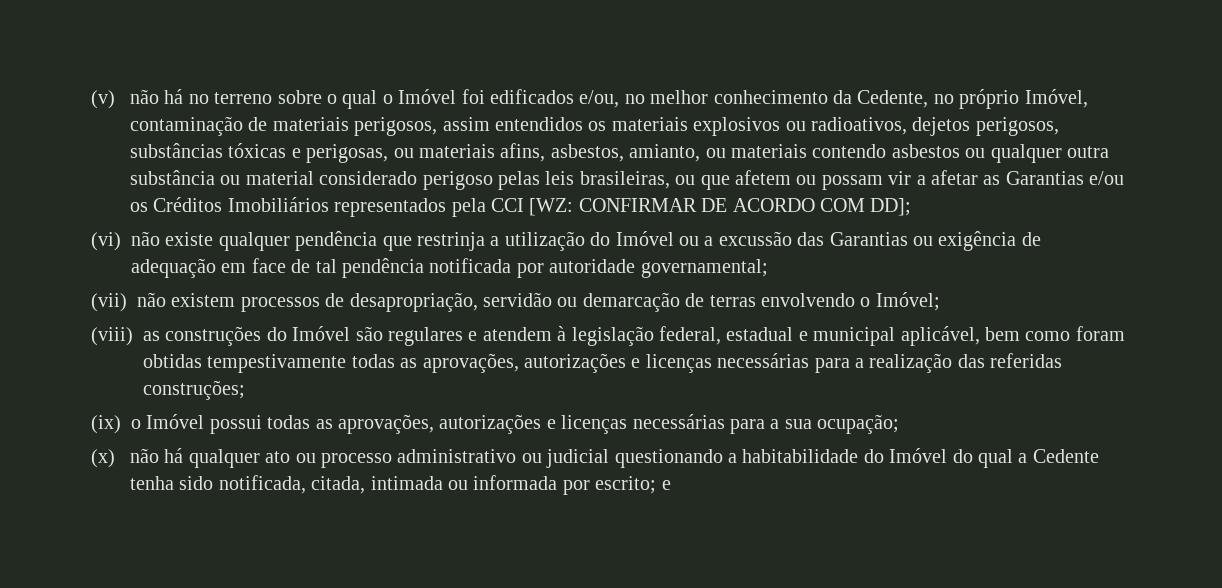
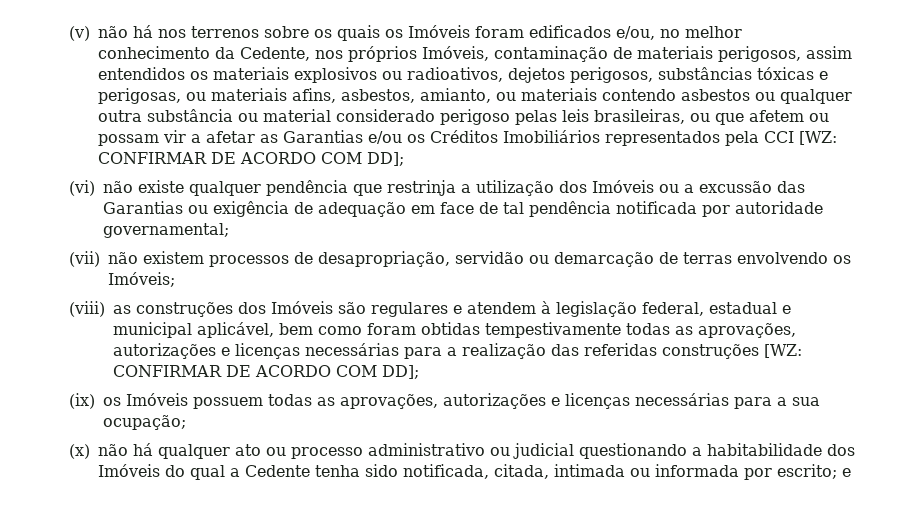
[188,89,485,109] no terreno sobre o qual o Imóvel foi -> [158,25,524,41] nos terrenos sobre os quais os Imóveis foram
[933,89,1088,109] no próprio Imóvel, -> [315,46,489,62] nos próprios Imóveis,
[590,231,674,246] do Imóvel -> [559,180,654,193] dos Imóveis
[860,292,940,311] o Imóvel; -> [833,255,851,264] [108,272,175,287] os Imóveis;
[266,326,351,341] do Imóvel -> [238,301,333,314] dos Imóveis
[143,380,245,400] [91,414,262,434] construções; // (ix) o Imóvel possui -> [662,344,802,359] [113,365,419,379] [69,393,263,409] construções [WZ: CONFIRMAR DE ACORDO COM DD]; // (ix) os Imóveis possuem
[863,448,948,463] do Imóvel -> [827,444,855,456] [98,464,160,477] dos Imóveis

